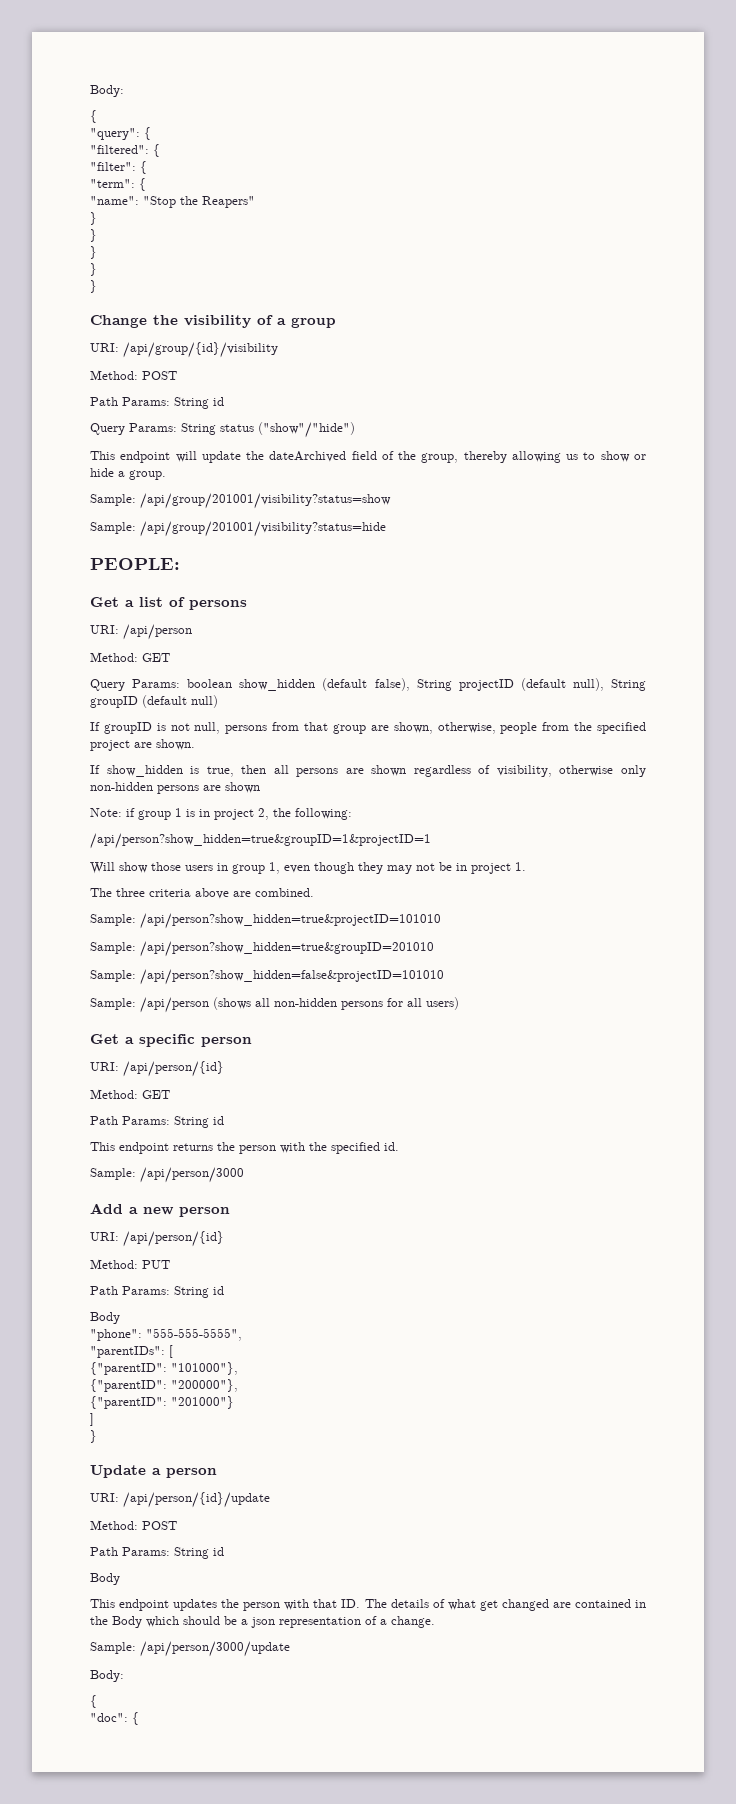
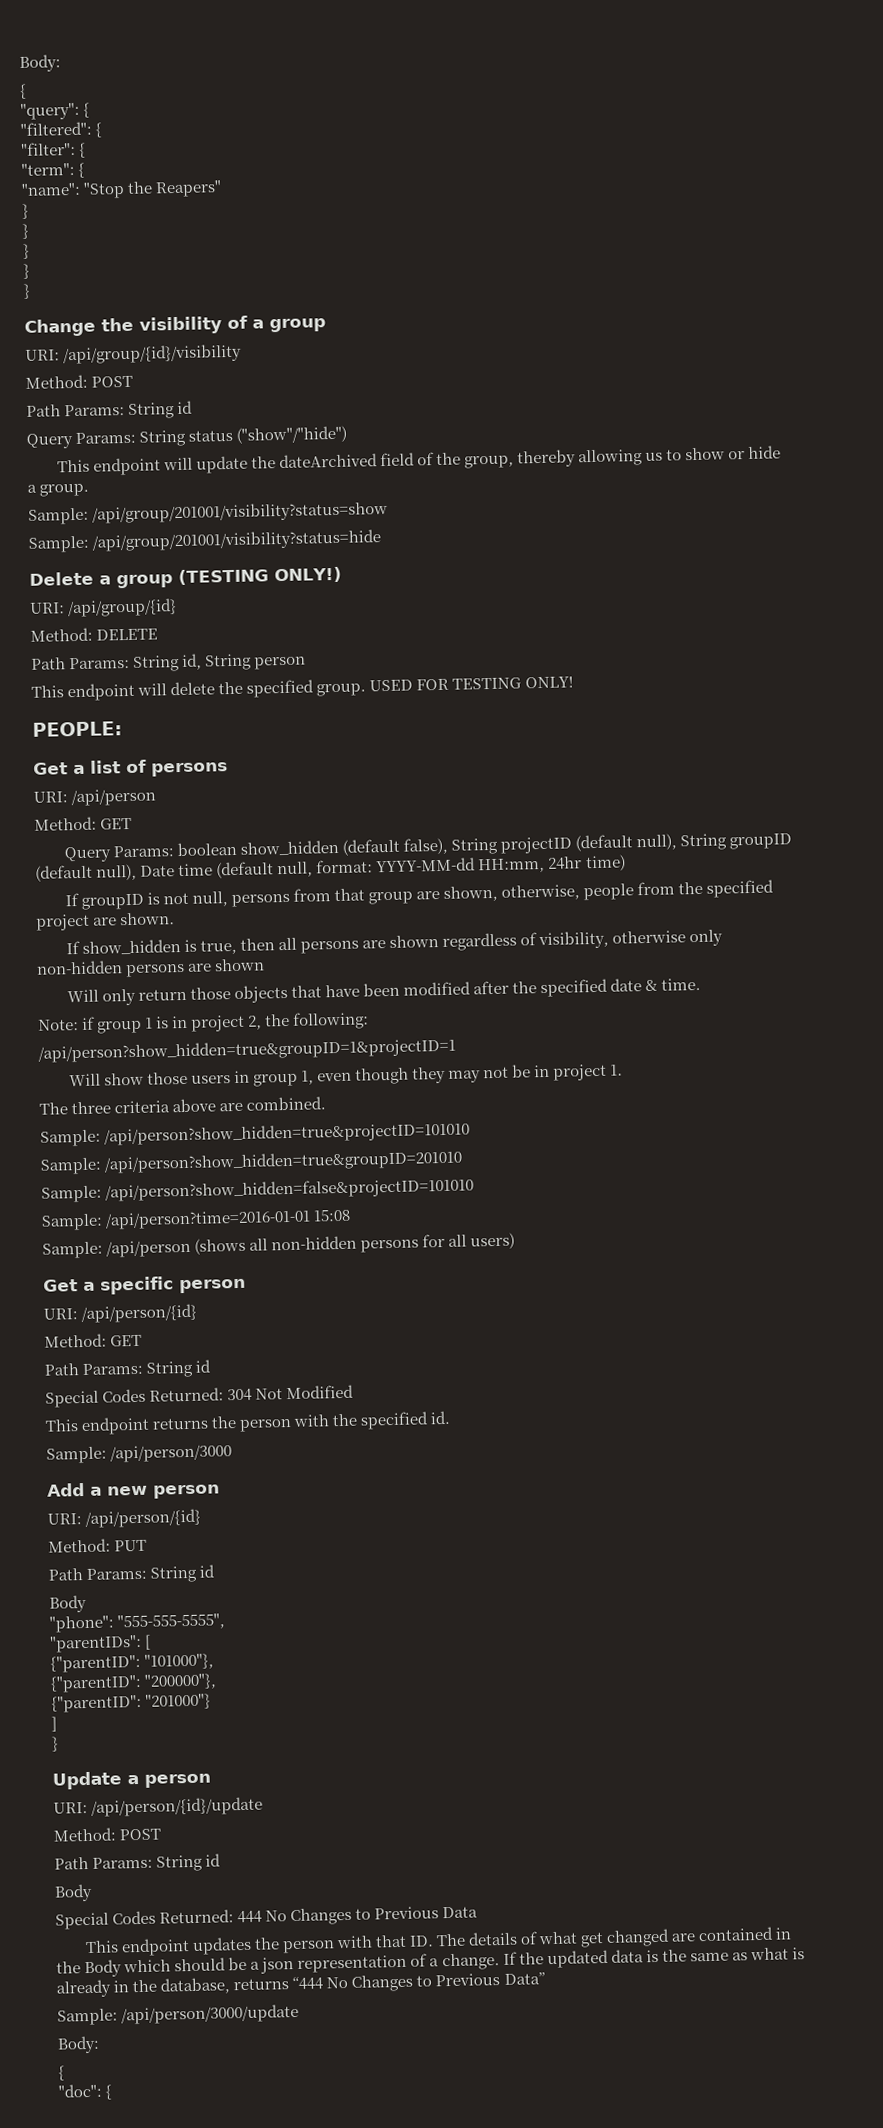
(386, 529) none -> [29,566,342,589] [29,598,178,618] [30,627,159,642] [31,653,307,672] [31,676,574,702] // Delete a group (TESTING ONLY!) // URI: /api/group/{id} // Method: DELETE // Path Params: String id, String person // This endpoint will delete the specified group. USED FOR TESTING ONLY!
[191,695,218,708] null) -> [96,854,626,881] null), Date time (default null, format: YYYY-MM-dd HH:mm, 24hr time)
(260, 787) none -> [66,977,702,1006] // Will only return those objects that have been modified after the specified date & time.
(444, 977) none -> [41,1208,352,1231] // Sample: /api/person?time=2016-01-01 15:08
(224, 1120) none -> [45,1384,355,1408] // Special Codes Returned: 304 Not Modified
(120, 1579) none -> [55,1906,479,1930] // Special Codes Returned: 444 No Changes to Previous Data
(435, 1622) none -> [502,1947,805,1969] [56,1972,545,1998] If the updated data is the same as what is already in the database, returns “444 No Changes to Previous Data”

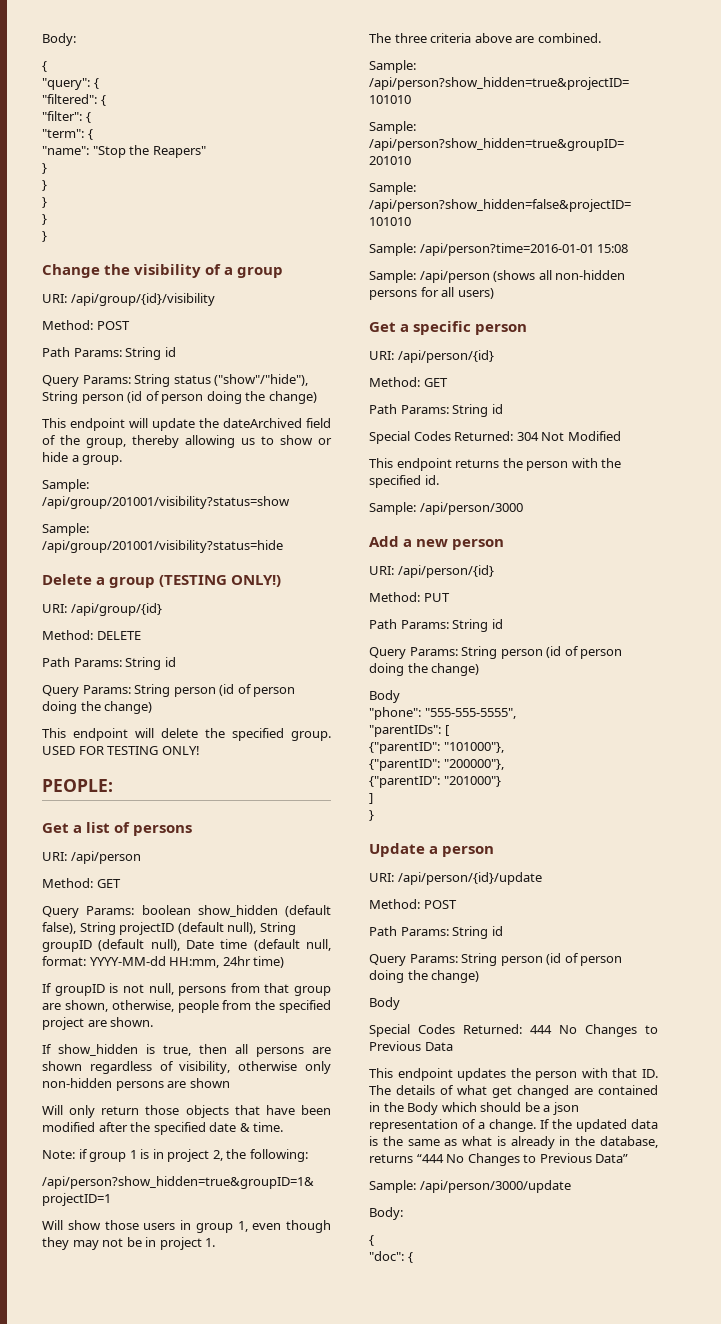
[236,425,348,444] ("show"/"hide") -> [214,374,309,386] [42,391,317,404] ("show"/"hide"), String person (id of person doing the change)
[182,653,307,671] id, String person -> [164,657,176,667] [42,684,296,697] [42,701,153,714] id // Query Params: String person (id of person doing the change)
(216, 1571) none -> [369,646,623,659] [369,663,480,676] // Query Params: String person (id of person doing the change)
(222, 1860) none -> [369,953,623,966] [369,970,480,983] // Query Params: String person (id of person doing the change)

